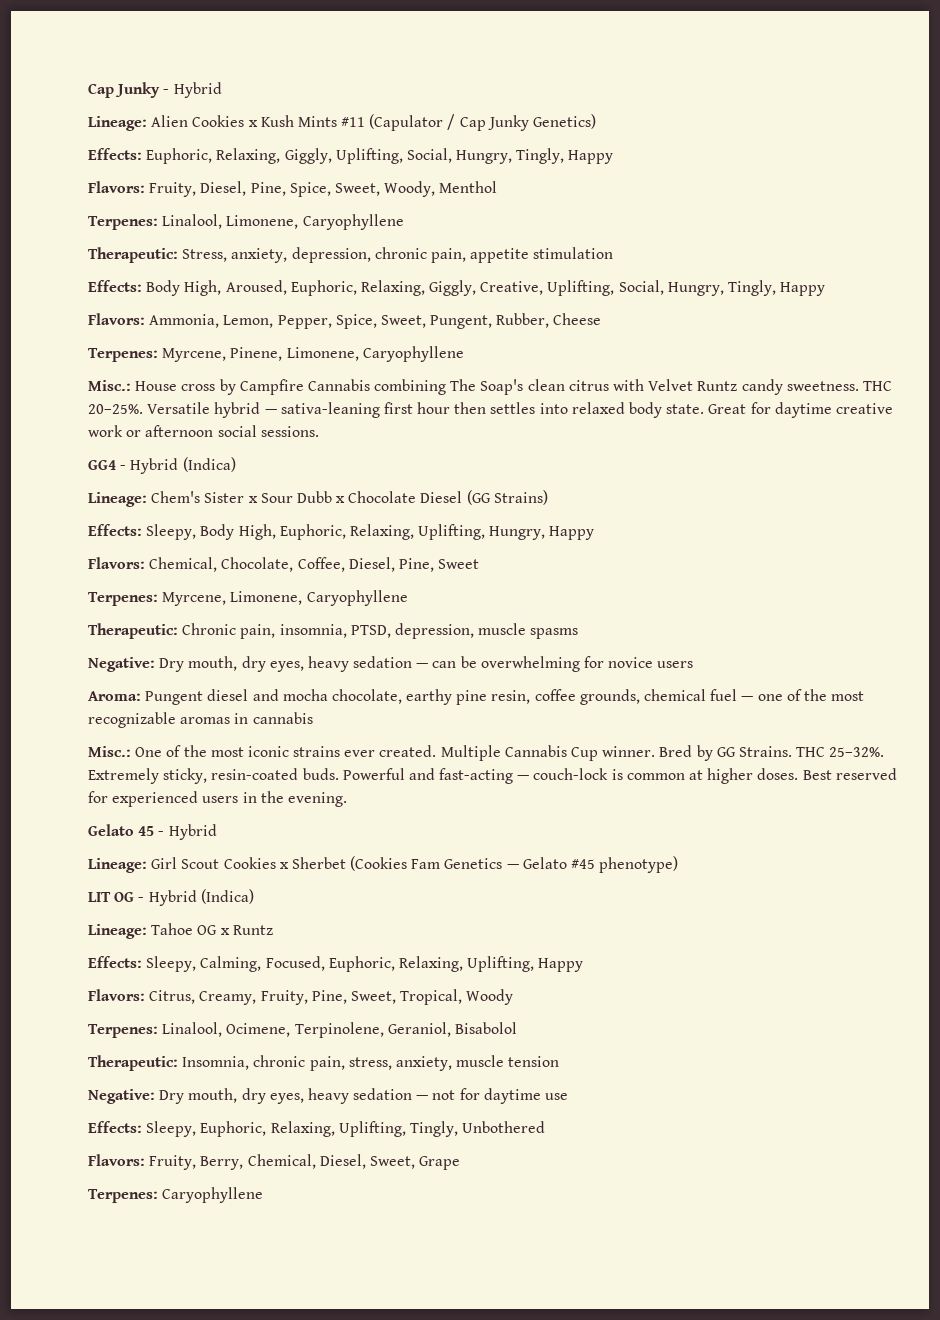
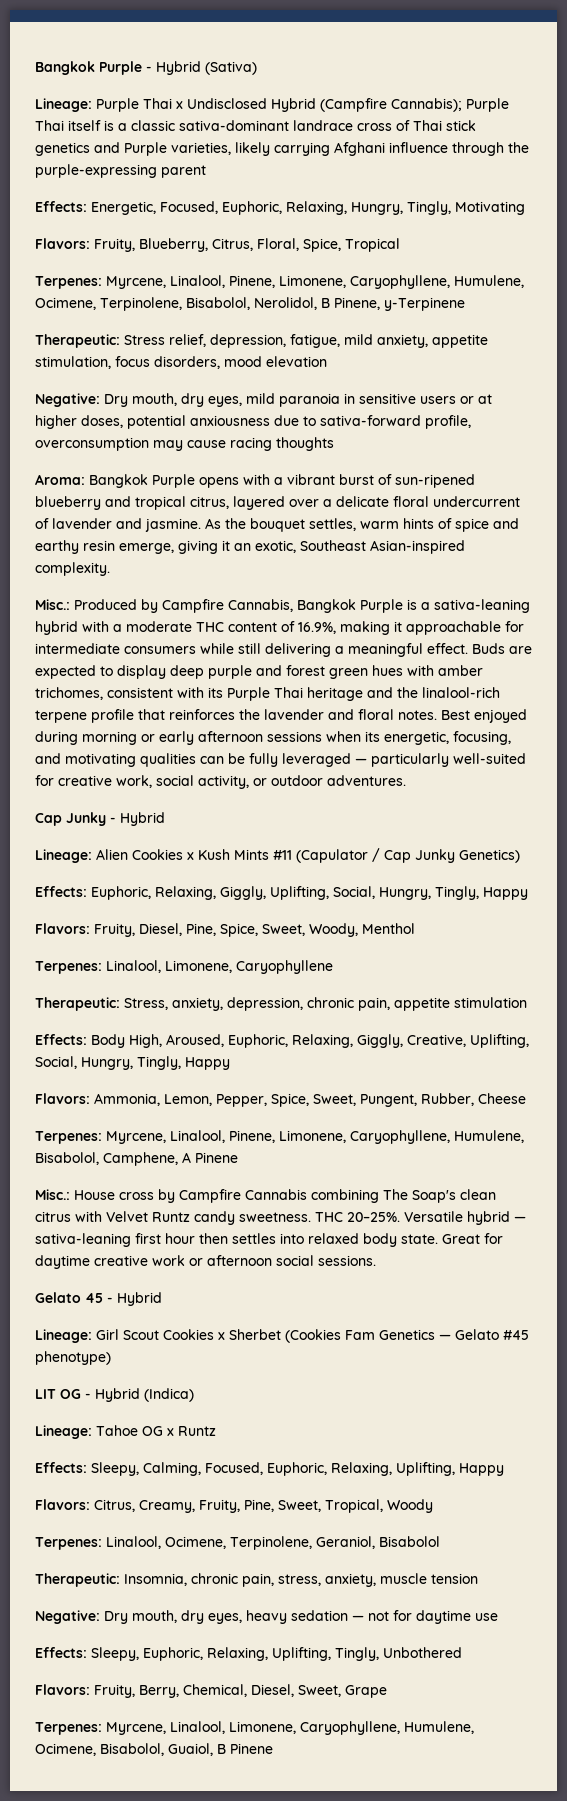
(88, 90) none -> [35,61,257,75] [35,98,509,112] [35,120,476,131] [35,142,529,156] [35,164,206,178] [35,201,525,215] [35,238,400,252] [35,275,524,289] [35,297,465,311] [35,334,488,348] [35,356,327,369] [35,393,492,407] [35,415,471,429] [35,437,334,451] [35,474,475,488] [35,496,520,510] [35,518,519,532] [35,540,465,554] [35,562,110,576] [35,599,530,613] [35,621,524,635] [35,643,532,657] [35,665,483,679] [35,687,500,701] [35,709,527,723] [35,731,511,745] [35,753,526,767] [35,775,406,789] Bangkok Purple - Hybrid (Sativa) // Lineage: Purple Thai x Undisclosed Hybrid (Campfire Cannabis); Purple Thai itself is a classic sativa-dominant landrace cross of Thai stick genetics and Purple varieties, likely carrying Afghani influence through the purple-expressing parent // Effects: Energetic, Focused, Euphoric, Relaxing, Hungry, Tingly, Motivating // Flavors: Fruity, Blueberry, Citrus, Floral, Spice, Tropical // Terpenes: Myrcene, Linalool, Pinene, Limonene, Caryophyllene, Humulene, Ocimene, Terpinolene, Bisabolol, Nerolidol, B Pinene, y-Terpinene // Therapeutic: Stress relief, depression, fatigue, mild anxiety, appetite stimulation, focus disorders, mood elevation // Negative: Dry mouth, dry eyes, mild paranoia in sensitive users or at higher doses, potential anxiousness due to sativa-forward profile, overconsumption may cause racing thoughts // Aroma: Bangkok Purple opens with a vibrant burst of sun-ripened blueberry and tropical citrus, layered over a delicate floral undercurrent of lavender and jasmine. As the bouquet settles, warm hints of spice and earthy resin emerge, giving it an exotic, Southeast Asian-inspired complexity. // Misc.: Produced by Campfire Cannabis, Bangkok Purple is a sativa-leaning hybrid with a moderate THC content of 16.9%, making it approachable for intermediate consumers while still delivering a meaningful effect. Buds are expected to display deep purple and forest green hues with amber trichomes, consistent with its Purple Thai heritage and the linalool-rich terpene profile that reinforces the lavender and floral notes. Best enjoyed during morning or early afternoon sessions when its energetic, focusing, and motivating qualities can be fully leveraged — particularly well-suited for creative work, social activity, or outdoor adventures. //
[230,346,464,362] Pinene, Limonene, Caryophyllene -> [170,1130,524,1144] [35,1152,238,1166] Linalool, Pinene, Limonene, Caryophyllene, Humulene, Bisabolol, Camphene, A Pinene
[88,457,236,474] [88,490,548,507] [88,524,595,540] [88,557,480,572] [88,590,408,606] [88,623,579,639] [88,656,694,672] [88,689,865,705] [88,712,313,728] [88,745,885,761] [88,768,897,784] [88,791,347,807] // GG4 - Hybrid (Indica) // Lineage: Chem's Sister x Sour Dubb x Chocolate Diesel (GG Strains) // Effects: Sleepy, Body High, Euphoric, Relaxing, Uplifting, Hungry, Happy // Flavors: Chemical, Chocolate, Coffee, Diesel, Pine, Sweet // Terpenes: Myrcene, Limonene, Caryophyllene // Therapeutic: Chronic pain, insomnia, PTSD, depression, muscle spasms // Negative: Dry mouth, dry eyes, heavy sedation — can be overwhelming for novice users // Aroma: Pungent diesel and mocha chocolate, earthy pine resin, coffee grounds, chemical fuel — one of the most recognizable aromas in cannabis // Misc.: One of the most iconic strains ever created. Multiple Cannabis Cup winner. Bred by GG Strains. THC 25–32%. Extremely sticky, resin-coated buds. Powerful and fast-acting — couch-lock is common at higher doses. Best reserved for experienced users in the evening. -> (376, 1260) none
[162,1187,264,1203] Caryophyllene -> [106,1721,474,1735] [35,1743,273,1756] Myrcene, Linalool, Limonene, Caryophyllene, Humulene, Ocimene, Bisabolol, Guaiol, B Pinene

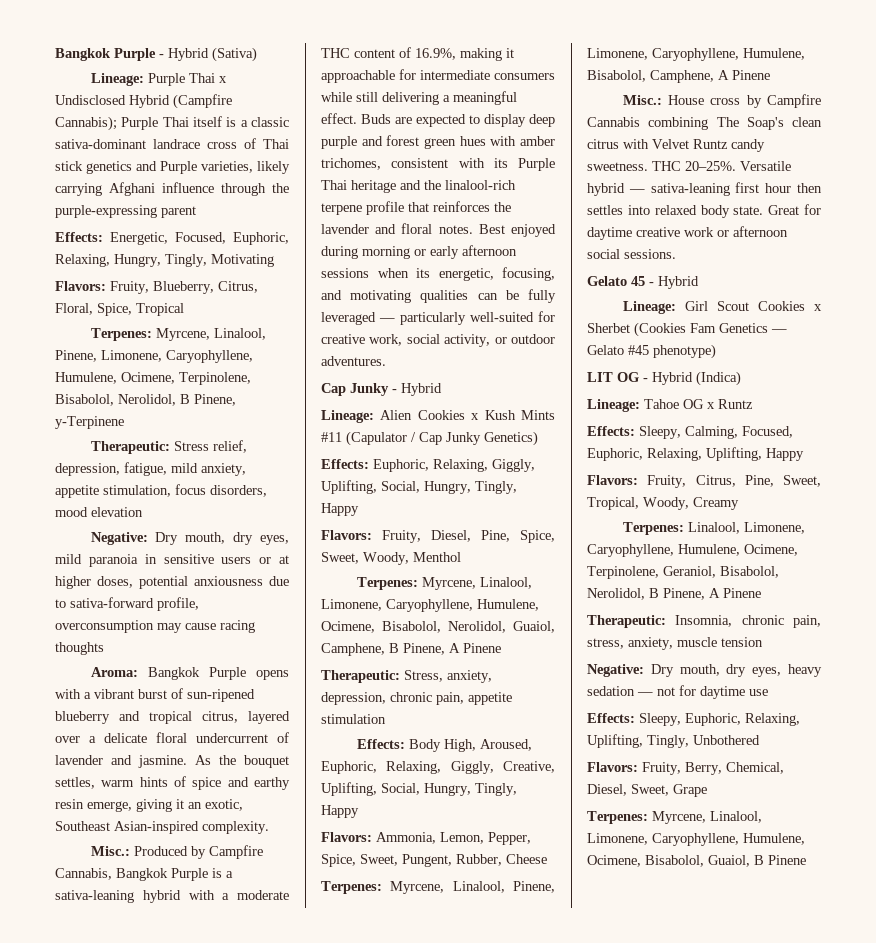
[106,960,333,974] Linalool, Limonene, Caryophyllene -> [421,577,532,590] [321,599,539,612] [321,621,555,633] [321,643,501,656] Myrcene, Linalool, Limonene, Caryophyllene, Humulene, Ocimene, Bisabolol, Nerolidol, Guaiol, Camphene, B Pinene, A Pinene
[94,1499,240,1513] Citrus, Creamy, Fruity, -> [647,475,736,488] Fruity, Citrus,
[387,1499,433,1513] [35,1536,440,1550] Woody // Terpenes: Linalool, Ocimene, Terpinolene, Geraniol, Bisabolol -> [643,497,739,510] [622,522,805,535] [587,544,798,557] [587,566,779,579] [587,588,761,600] Woody, Creamy // Terpenes: Linalool, Limonene, Caryophyllene, Humulene, Ocimene, Terpinolene, Geraniol, Bisabolol, Nerolidol, B Pinene, A Pinene

